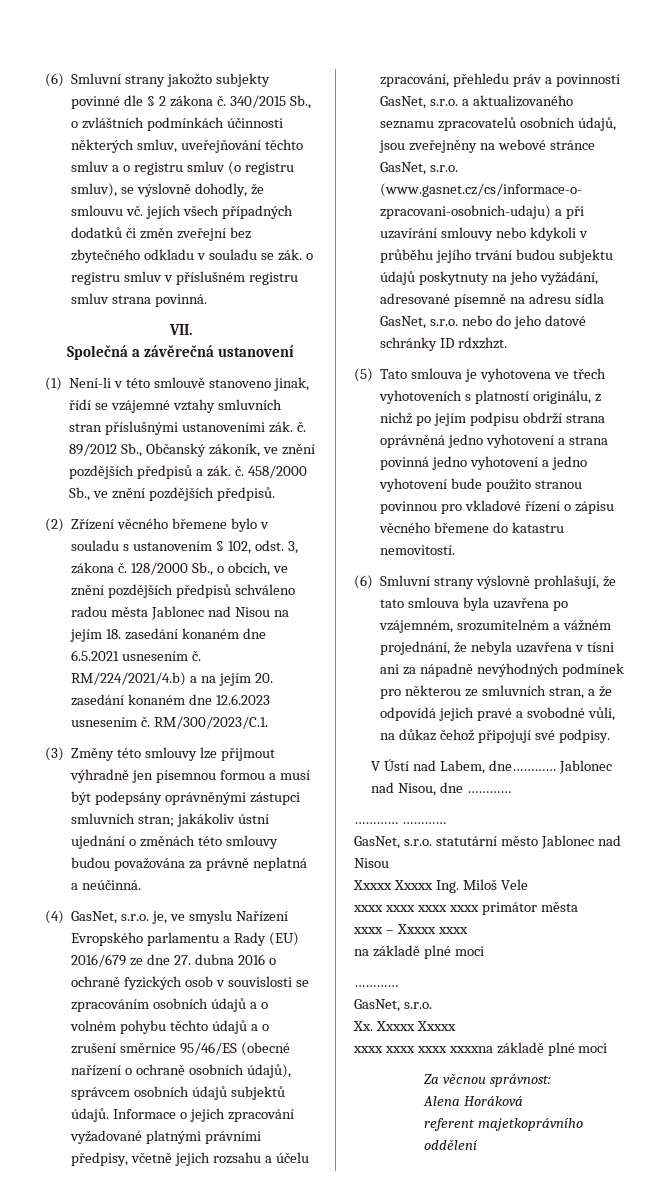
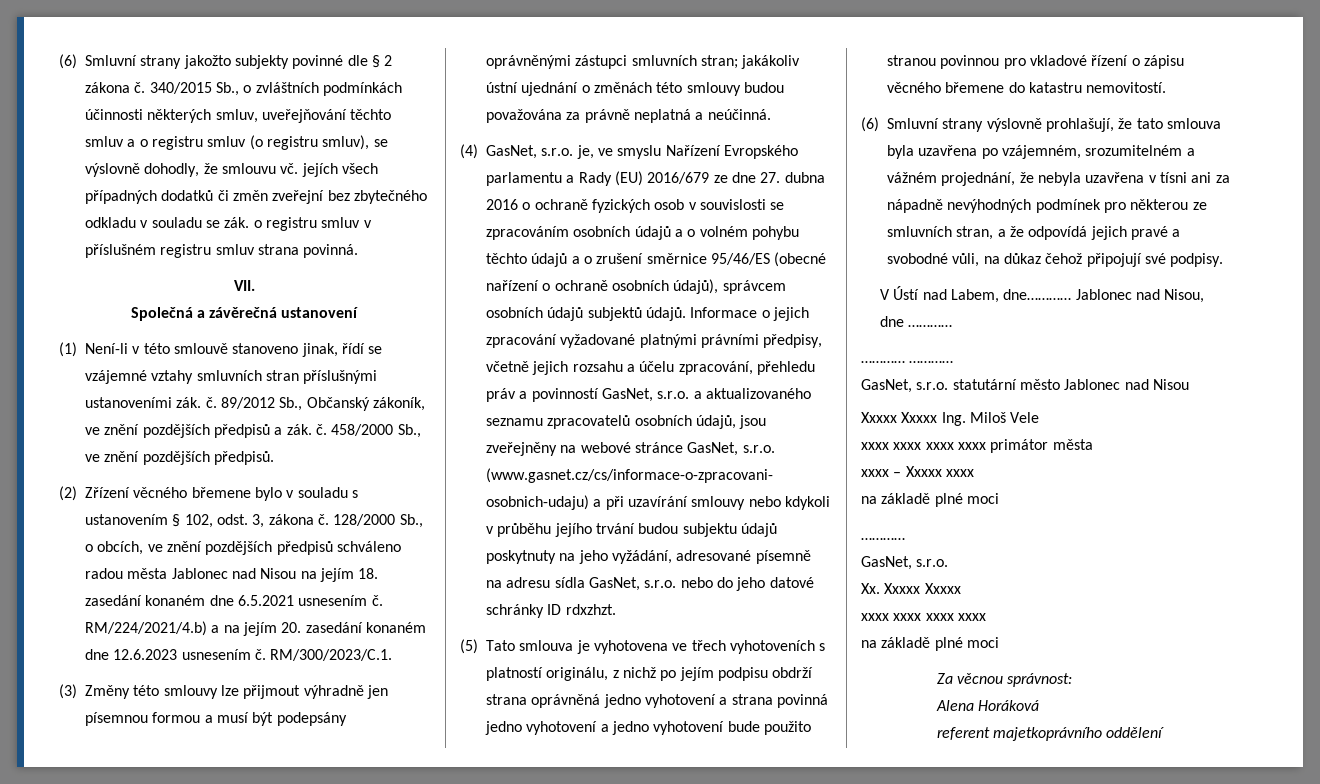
[448,1046,493,1053] xxxxna -> [957,613,986,621] [861,640,877,648] xxxx // na

